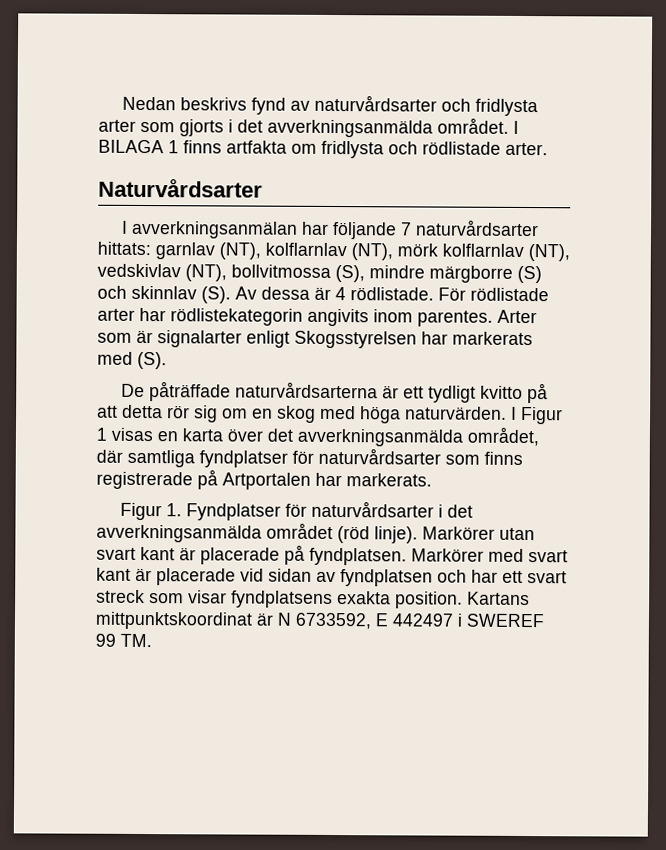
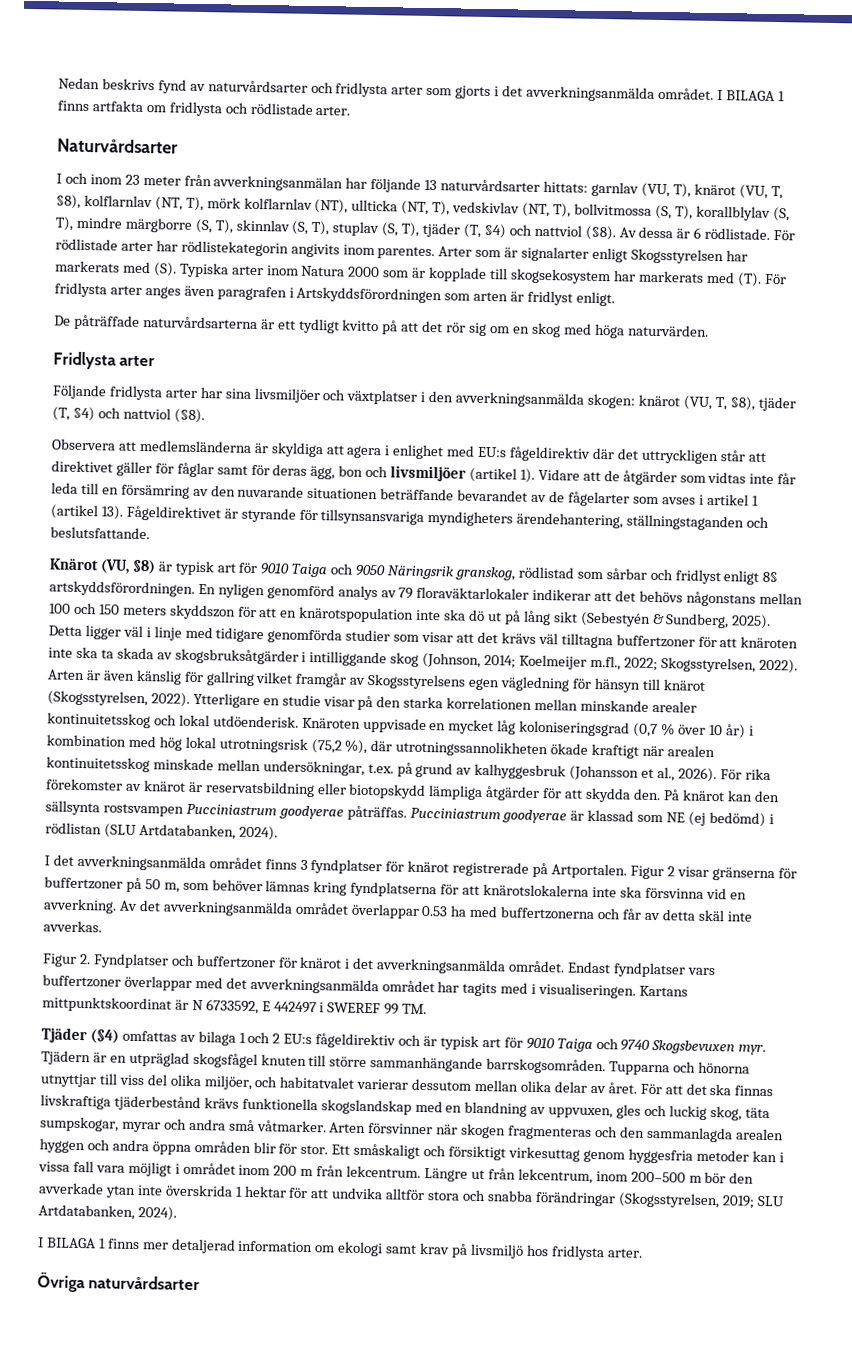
(128, 227) none -> [64,172,212,187] och inom 23 meter från
[399,222,412,236] 7 -> [424,179,438,191] 13
[219,242,570,262] [97,263,542,284] [97,285,231,304] (NT), kolflarnlav (NT), mörk kolflarnlav (NT), vedskivlav (NT), bollvitmossa (S), mindre märgborre (S) och skinnlav (S). -> [640,182,783,200] [56,194,790,222] [55,216,616,241] (VU, T), knärot (VU, T, §8), kolflarnlav (NT, T), mörk kolflarnlav (NT), ullticka (NT, T), vedskivlav (NT, T), bollvitmossa (S, T), korallblylav (S, T), mindre märgborre (S, T), skinnlav (S, T), stuplav (S, T), tjäder (T, §4) och nattviol (§8).
[335,287,346,301] 4 -> [693,227,702,239] 6
(167, 360) none -> [178,262,787,287] [54,282,616,307] Typiska arter inom Natura 2000 som är kopplade till skogsekosystem har markerats med (T). För fridlysta arter anges även paragrafen i Artskyddsförordningen som arten är fridlyst enligt.
[122,404,163,419] detta -> [422,320,444,333] det
[511,406,563,425] [96,426,539,447] [96,447,523,468] [96,469,432,490] [119,500,473,521] [96,522,535,544] [96,544,568,566] [96,567,567,587] [96,589,463,609] I Figur 1 visas en karta över det avverkningsanmälda området, där samtliga fyndplatser för naturvårdsarter som finns registrerade på Artportalen har markerats. // Figur 1. Fyndplatser för naturvårdsarter i det avverkningsanmälda området (röd linje). Markörer utan svart kant är placerade på fyndplatsen. Markörer med svart kant är placerade vid sidan av fyndplatsen och har ett svart streck som visar fyndplatsens exakta position. -> [53,351,156,370] [52,384,796,412] [52,406,205,424] [51,438,766,465] [51,460,797,486] [51,482,759,507] [50,504,770,531] [50,526,150,540] [49,558,779,585] [49,580,803,607] [49,602,772,630] [48,625,799,649] [48,646,798,674] [47,669,706,693] [47,690,697,713] [47,712,754,739] [46,734,715,759] [46,756,771,783] [46,778,780,803] [45,800,774,827] [45,822,278,841] [44,854,797,882] [44,876,747,900] [43,898,752,922] [43,920,102,933] [42,953,715,978] [42,974,637,999] // Fridlysta arter // Följande fridlysta arter har sina livsmiljöer och växtplatser i den avverkningsanmälda skogen: knärot (VU, T, §8), tjäder (T, §4) och nattviol (§8). // Observera att medlemsländerna är skyldiga att agera i enlighet med EU:s fågeldirektiv där det uttryckligen står att direktivet gäller för fåglar samt för deras ägg, bon och livsmiljöer (artikel 1). Vidare att de åtgärder som vidtas inte får leda till en försämring av den nuvarande situationen beträffande bevarandet av de fågelarter som avses i artikel 1 (artikel 13). Fågeldirektivet är styrande för tillsynsansvariga myndigheters ärendehantering, ställningstaganden och beslutsfattande. // Knärot (VU, §8) är typisk art för 9010 Taiga och 9050 Näringsrik granskog, rödlistad som sårbar och fridlyst enligt 8§ artskyddsförordningen. En nyligen genomförd analys av 79 floraväktarlokaler indikerar att det behövs någonstans mellan 100 och 150 meters skyddszon för att en knärotspopulation inte ska dö ut på lång sikt (Sebestyén & Sundberg, 2025). Detta ligger väl i linje med tidigare genomförda studier som visar att det krävs väl tilltagna buffertzoner för att knäroten inte ska ta skada av skogsbruksåtgärder i intilliggande skog (Johnson, 2014; Koelmeijer m.fl., 2022; Skogsstyrelsen, 2022). Arten är även känslig för gallring vilket framgår av Skogsstyrelsens egen vägledning för hänsyn till knärot (Skogsstyrelsen, 2022). Ytterligare en studie visar på den starka korrelationen mellan minskande arealer kontinuitetsskog och lokal utdöenderisk. Knäroten uppvisade en mycket låg koloniseringsgrad (0,7 % över 10 år) i kombination med hög lokal utrotningsrisk (75,2 %), där utrotningssannolikheten ökade kraftigt när arealen kontinuitetsskog minskade mellan undersökningar, t.ex. på grund av kalhyggesbruk (Johansson et al., 2026). För rika förekomster av knärot är reservatsbildning eller biotopskydd lämpliga åtgärder för att skydda den. På knärot kan den sällsynta rostsvampen Pucciniastrum goodyerae påträffas. Pucciniastrum goodyerae är klassad som NE (ej bedömd) i rödlistan (SLU Artdatabanken, 2024). // I det avverkningsanmälda området finns 3 fyndplatser för knärot registrerade på Artportalen. Figur 2 visar gränserna för buffertzoner på 50 m, som behöver lämnas kring fyndplatserna för att knärotslokalerna inte ska försvinna vid en avverkning. Av det avverkningsanmälda området överlappar 0.53 ha med buffertzonerna och får av detta skäl inte avverkas. // Figur 2. Fyndplatser och buffertzoner för knärot i det avverkningsanmälda området. Endast fyndplatser vars buffertzoner överlappar med det avverkningsanmälda området har tagits med i visualiseringen.
(152, 640) none -> [41,1027,767,1055] [41,1050,750,1076] [40,1073,774,1097] [40,1094,770,1121] [40,1116,784,1143] [39,1138,784,1164] [38,1160,755,1184] [38,1182,785,1209] [38,1204,177,1221] [38,1237,643,1261] [37,1272,201,1293] // Tjäder (§4) omfattas av bilaga 1 och 2 EU:s fågeldirektiv och är typisk art för 9010 Taiga och 9740 Skogsbevuxen myr. Tjädern är en utpräglad skogsfågel knuten till större sammanhängande barrskogsområden. Tupparna och hönorna utnyttjar till viss del olika miljöer, och habitatvalet varierar dessutom mellan olika delar av året. För att det ska finnas livskraftiga tjäderbestånd krävs funktionella skogslandskap med en blandning av uppvuxen, gles och luckig skog, täta sumpskogar, myrar och andra små våtmarker. Arten försvinner när skogen fragmenteras och den sammanlagda arealen hyggen och andra öppna områden blir för stor. Ett småskaligt och försiktigt virkesuttag genom hyggesfria metoder kan i vissa fall vara möjligt i området inom 200 m från lekcentrum. Längre ut från lekcentrum, inom 200–500 m bör den avverkade ytan inte överskrida 1 hektar för att undvika alltför stora och snabba förändringar (Skogsstyrelsen, 2019; SLU Artdatabanken, 2024). // I BILAGA 1 finns mer detaljerad information om ekologi samt krav på livsmiljö hos fridlysta arter. // Övriga naturvårdsarter

